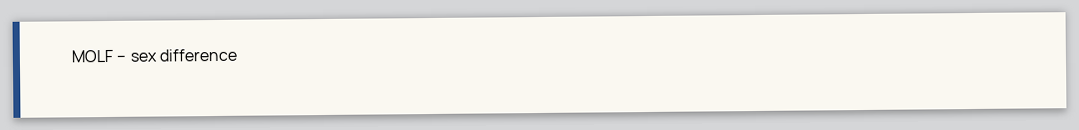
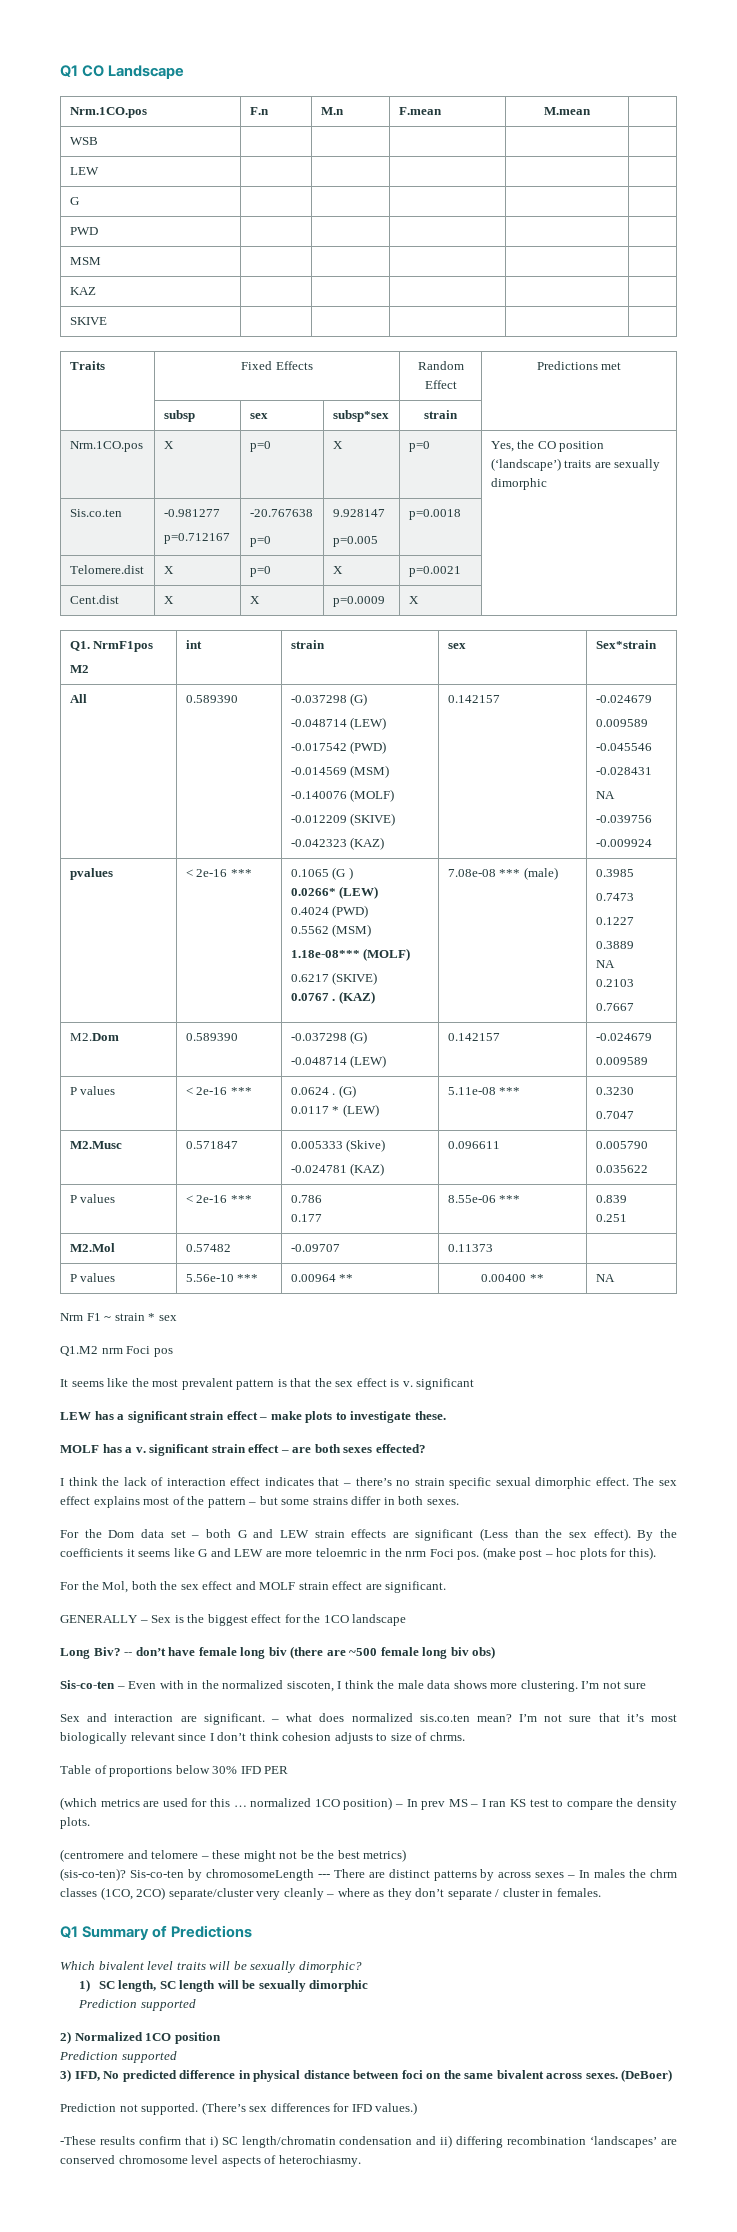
[71,48,237,63] MOLF – sex difference -> [60,65,185,79] [69,107,147,118] [249,107,269,115] [320,107,344,115] [398,107,442,115] [544,107,591,115] [69,137,98,145] [69,167,99,175] [69,197,79,205] [69,227,98,235] [69,257,101,265] [69,287,96,295] [69,317,107,325] [69,361,105,370] [241,361,313,370] [417,361,464,370] [424,380,457,389] [536,361,622,370] [163,410,195,422] [249,413,268,419] [332,410,389,422] [424,410,458,419] [69,441,143,452] [163,441,174,449] [249,441,271,452] [332,441,343,449] [408,441,430,452] [490,440,605,452] [490,458,661,471] [490,478,547,490] [69,509,122,517] [163,509,220,517] [163,533,230,544] [249,509,313,517] [249,536,271,547] [332,509,385,517] [332,536,378,547] [408,509,461,520] [69,565,144,574] [163,566,174,574] [249,566,271,577] [332,566,343,574] [408,566,461,577] [69,595,119,604] [163,596,174,604] [249,596,260,604] [332,596,385,607] [408,596,419,604] [69,641,154,652] [69,665,89,673] [185,640,202,649] [290,640,325,649] [447,643,466,649] [595,640,657,649] [69,694,87,703] [185,695,238,703] [290,693,368,706] [290,717,387,730] [290,741,387,754] [290,765,390,778] [290,789,395,802] [290,813,396,826] [290,837,385,850] [447,695,500,703] [595,695,652,703] [595,719,648,727] [595,743,652,751] [595,767,652,775] [595,791,615,799] [595,815,652,823] [595,839,652,847] [69,868,113,880] [185,869,252,877] [290,867,353,880] [290,886,379,899] [290,905,369,918] [290,924,372,937] [290,948,411,961] [290,972,378,985] [290,991,375,1004] [447,867,558,880] [595,869,634,877] [595,893,634,901] [595,917,634,925] [595,941,634,949] [595,960,615,968] [595,979,634,987] [595,1003,634,1011] [69,1033,119,1041] [185,1033,238,1041] [290,1031,368,1044] [290,1055,387,1068] [447,1033,500,1041] [595,1033,652,1041] [595,1057,648,1065] [69,1086,116,1095] [185,1087,252,1095] [290,1085,356,1098] [290,1104,379,1117] [447,1087,521,1095] [595,1087,634,1095] [595,1111,634,1119] [69,1141,122,1149] [185,1141,238,1149] [290,1139,386,1152] [290,1163,385,1176] [447,1141,500,1149] [595,1141,648,1149] [595,1165,648,1173] [69,1194,116,1203] [185,1195,252,1203] [290,1195,322,1203] [290,1214,322,1222] [447,1195,521,1203] [595,1195,627,1203] [595,1214,627,1222] [69,1243,115,1252] [185,1244,231,1252] [290,1244,340,1252] [447,1244,493,1252] [69,1273,116,1282] [185,1274,259,1282] [290,1274,354,1282] [481,1274,544,1282] [595,1274,615,1282] [60,1313,177,1321] [60,1346,173,1357] [60,1378,475,1390] [60,1411,446,1423] [60,1444,426,1456] [60,1477,677,1489] [60,1496,459,1508] [60,1528,677,1541] [60,1547,656,1560] [60,1581,447,1593] [60,1614,407,1626] [60,1646,496,1659] [60,1680,647,1692] [60,1713,677,1725] [60,1732,465,1744] [60,1765,289,1777] [60,1797,677,1810] [60,1817,90,1829] [60,1849,407,1862] [60,1868,677,1881] [60,1887,601,1900] [60,1925,253,1940] [60,1961,362,1973] [79,1979,369,1992] [78,1999,196,2011] [60,2031,221,2044] [59,2051,177,2063] [60,2069,673,2082] [60,2102,418,2115] [60,2135,677,2148] [60,2155,361,2167] Q1 CO Landscape // Nrm.1CO.pos | F.n | M.n | F.mean | M.mean | // WSB | | | | | // LEW | | | | | // G | | | | | // PWD | | | | | // MSM | | | | | // KAZ | | | | | // SKIVE | | | | | // Traits | Fixed Effects | Random Effect | Predictions met // | subsp | sex | subsp*sex | strain | // Nrm.1CO.pos | X | p=0 | X | p=0 | Yes, the CO position (‘landscape’) traits are sexually dimorphic // Sis.co.ten | -0.981277 // p=0.712167 | -20.767638 // p=0 | 9.928147 // p=0.005 | p=0.0018 | // Telomere.dist | X | p=0 | X | p=0.0021 | // Cent.dist | X | X | p=0.0009 | X | // Q1. NrmF1pos // M2 | int | strain | sex | Sex*strain // All | 0.589390 | -0.037298 (G) // -0.048714 (LEW) // -0.017542 (PWD) // -0.014569 (MSM) // -0.140076 (MOLF) // -0.012209 (SKIVE) // -0.042323 (KAZ) | 0.142157 | -0.024679 // 0.009589 // -0.045546 // -0.028431 // NA // -0.039756 // -0.009924 // pvalues | < 2e-16 *** | 0.1065 (G ) // 0.0266* (LEW) // 0.4024 (PWD) // 0.5562 (MSM) // 1.18e-08*** (MOLF) // 0.6217 (SKIVE) // 0.0767 . (KAZ) | 7.08e-08 *** (male) | 0.3985 // 0.7473 // 0.1227 // 0.3889 // NA // 0.2103 // 0.7667 // M2.Dom | 0.589390 | -0.037298 (G) // -0.048714 (LEW) | 0.142157 | -0.024679 // 0.009589 // P values | < 2e-16 *** | 0.0624 . (G) // 0.0117 * (LEW) | 5.11e-08 *** | 0.3230 // 0.7047 // M2.Musc | 0.571847 | 0.005333 (Skive) // -0.024781 (KAZ) | 0.096611 | 0.005790 // 0.035622 // P values | < 2e-16 *** | 0.786 // 0.177 | 8.55e-06 *** | 0.839 // 0.251 // M2.Mol | 0.57482 | -0.09707 | 0.11373 | // P values | 5.56e-10 *** | 0.00964 ** | 0.00400 ** | NA // Nrm F1 ~ strain * sex // Q1.M2 nrm Foci pos // It seems like the most prevalent pattern is that the sex effect is v. significant // LEW has a significant strain effect – make plots to investigate these. // MOLF has a v. significant strain effect – are both sexes effected? // I think the lack of interaction effect indicates that – there’s no strain specific sexual dimorphic effect. The sex effect explains most of the pattern – but some strains differ in both sexes. // For the Dom data set – both G and LEW strain effects are significant (Less than the sex effect). By the coefficients it seems like G and LEW are more teloemric in the nrm Foci pos. (make post – hoc plots for this). // For the Mol, both the sex effect and MOLF strain effect are significant. // GENERALLY – Sex is the biggest effect for the 1CO landscape // Long Biv? -- don’t have female long biv (there are ~500 female long biv obs) // Sis-co-ten – Even with in the normalized siscoten, I think the male data shows more clustering. I’m not sure // Sex and interaction are significant. – what does normalized sis.co.ten mean? I’m not sure that it’s most biologically relevant since I don’t think cohesion adjusts to size of chrms. // Table of proportions below 30% IFD PER // (which metrics are used for this … normalized 1CO position) – In prev MS – I ran KS test to compare the density plots. // (centromere and telomere – these might not be the best metrics) // (sis-co-ten)? Sis-co-ten by chromosomeLength --- There are distinct patterns by across sexes – In males the chrm classes (1CO, 2CO) separate/cluster very cleanly – where as they don’t separate / cluster in females. // Q1 Summary of Predictions // Which bivalent level traits will be sexually dimorphic? // 1) SC length, SC length will be sexually dimorphic // Prediction supported // 2) Normalized 1CO position // Prediction supported // 3) IFD, No predicted difference in physical distance between foci on the same bivalent across sexes. (DeBoer) // Prediction not supported. (There’s sex differences for IFD values.) // -These results confirm that i) SC length/chromatin condensation and ii) differing recombination ‘landscapes’ are conserved chromosome level aspects of heterochiasmy.

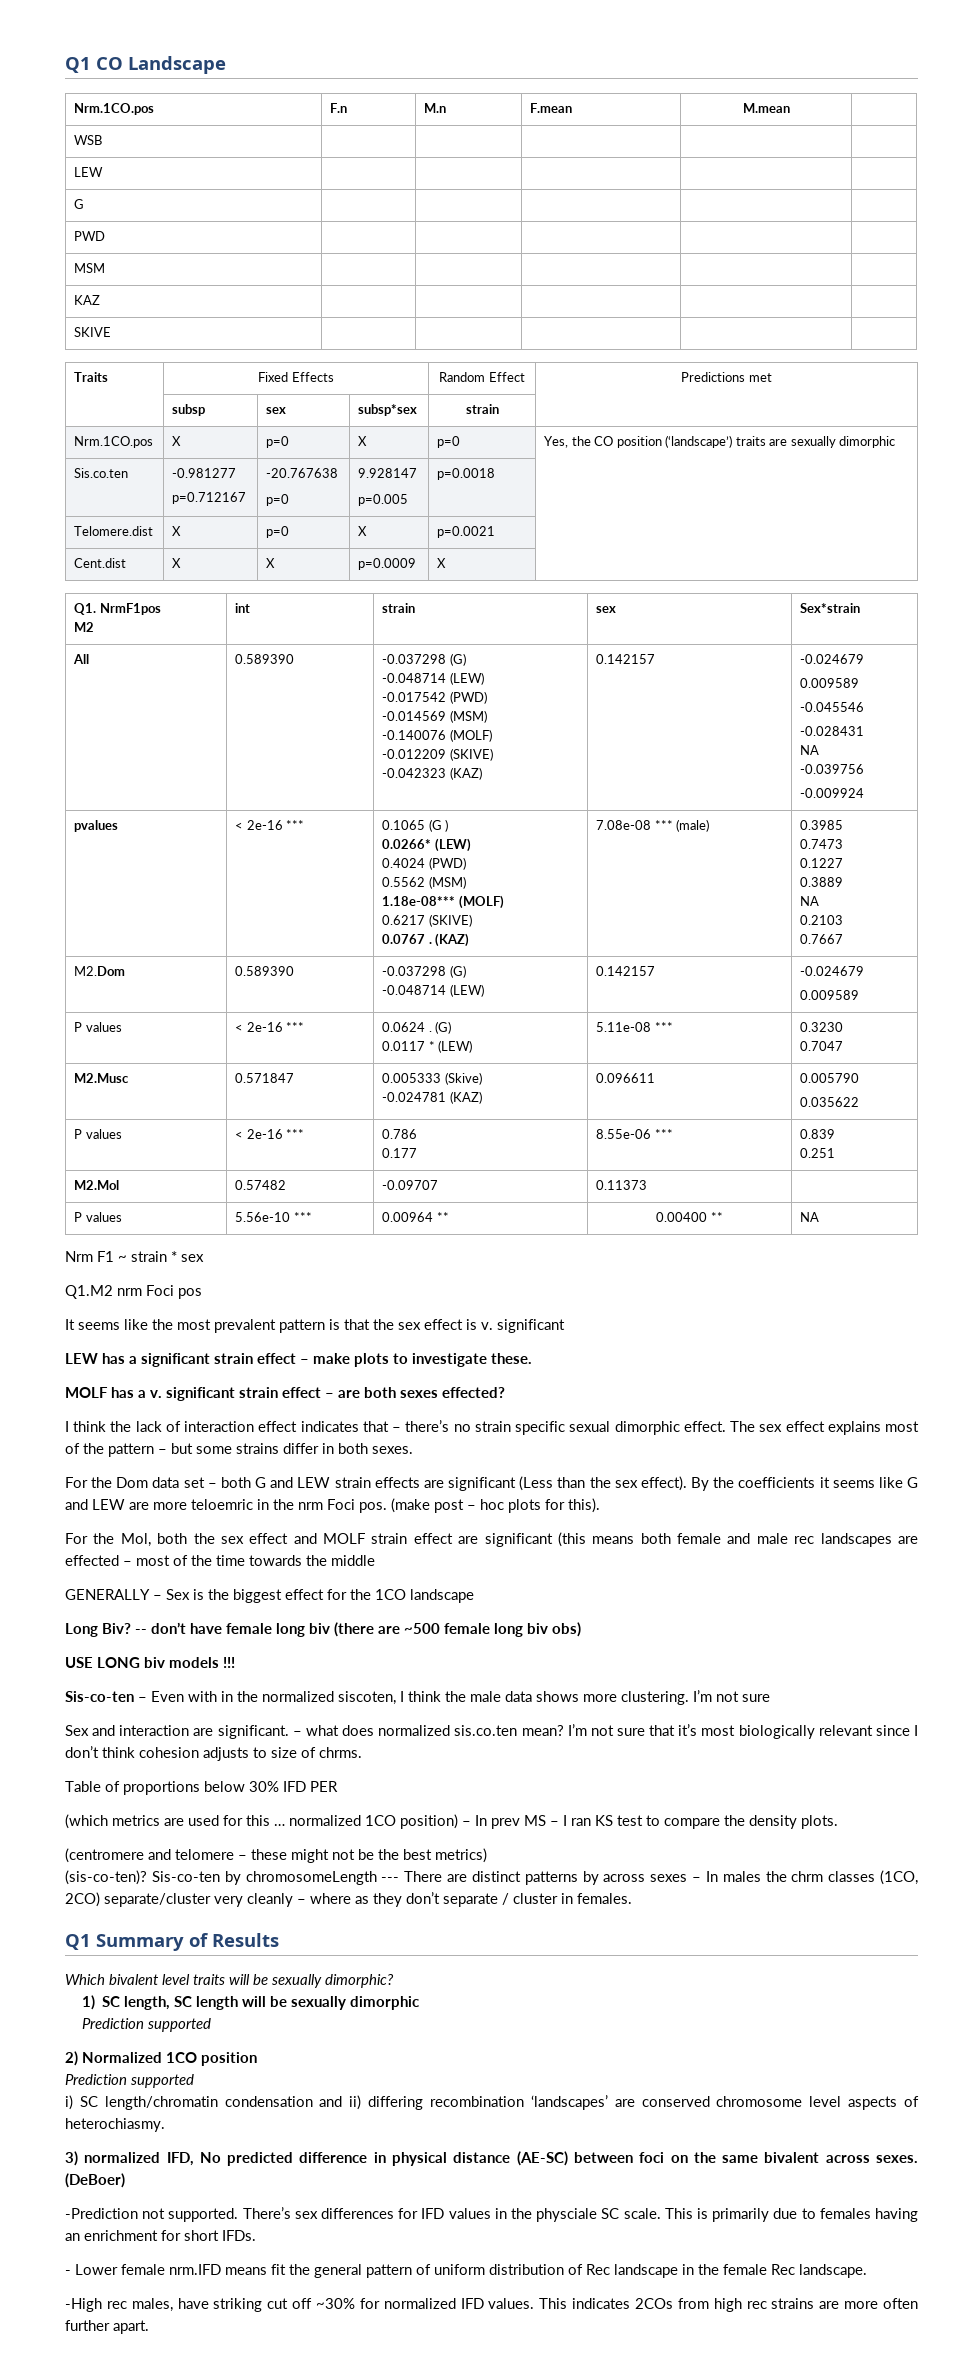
[385,1581,447,1593] significant. -> [484,1532,919,1547] [65,1555,375,1566] significant (this means both female and male rec landscapes are effected – most of the time towards the middle
(496, 1652) none -> [65,1657,235,1668] // USE LONG biv models !!!
[171,1925,253,1938] Predictions -> [212,1933,279,1947] Results
[60,2069,673,2082] [60,2102,418,2115] [60,2136,206,2145] 3) IFD, No predicted difference in physical distance between foci on the same bivalent across sexes. (DeBoer) // Prediction not supported. (There’s sex differences for IFD values.) // -These results confirm that -> (194, 2081) none
(361, 2161) none -> [65,2151,918,2166] [65,2173,125,2188] [65,2207,919,2222] [65,2230,256,2241] [65,2264,867,2278] [65,2298,919,2312] [65,2320,149,2334] // 3) normalized IFD, No predicted difference in physical distance (AE-SC) between foci on the same bivalent across sexes. (DeBoer) // -Prediction not supported. There’s sex differences for IFD values in the physciale SC scale. This is primarily due to females having an enrichment for short IFDs. // - Lower female nrm.IFD means fit the general pattern of uniform distribution of Rec landscape in the female Rec landscape. // -High rec males, have striking cut off ~30% for normalized IFD values. This indicates 2COs from high rec strains are more often further apart.

